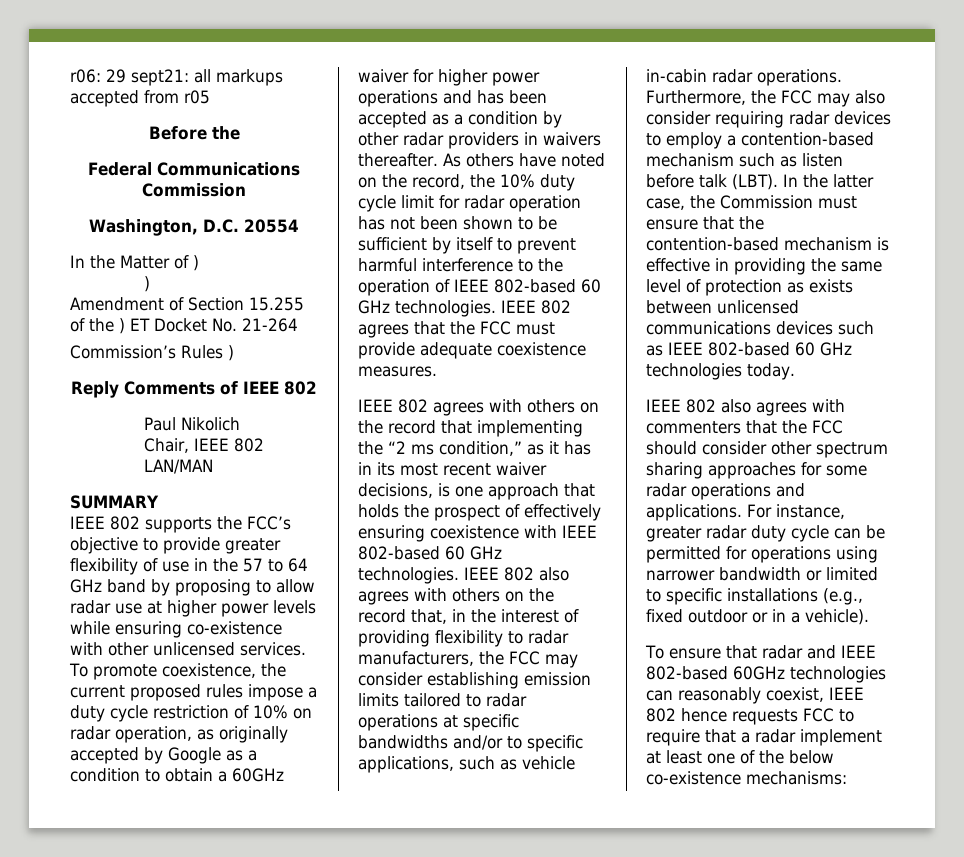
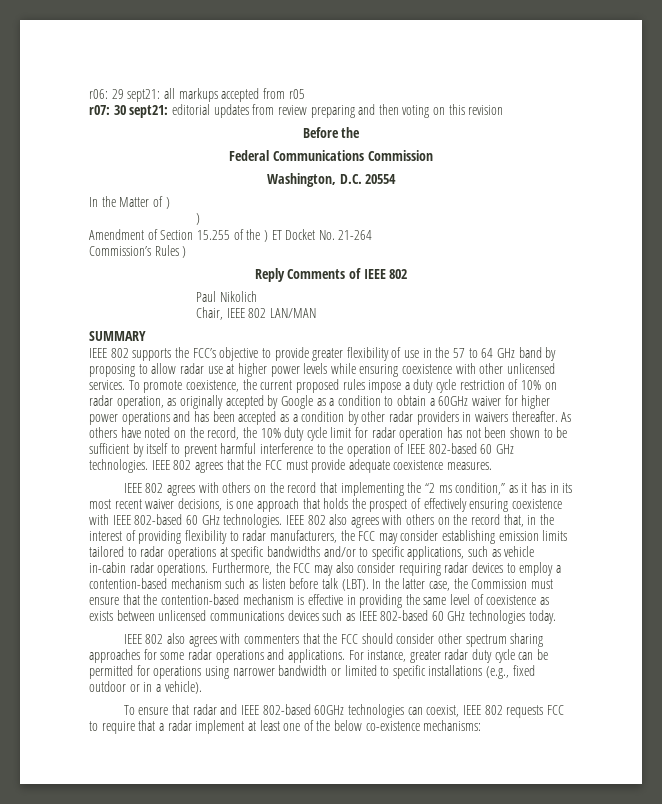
(210, 97) none -> [89,104,504,118] // r07: 30 sept21: editorial updates from review preparing and then voting on this revision
[187,621,282,635] co-existence -> [402,364,453,374] coexistence
[705,279,782,296] protection -> [486,595,537,605] coexistence
[678,687,761,704] reasonably -> (423, 711) none
[681,708,727,722] hence -> (503, 710) none

